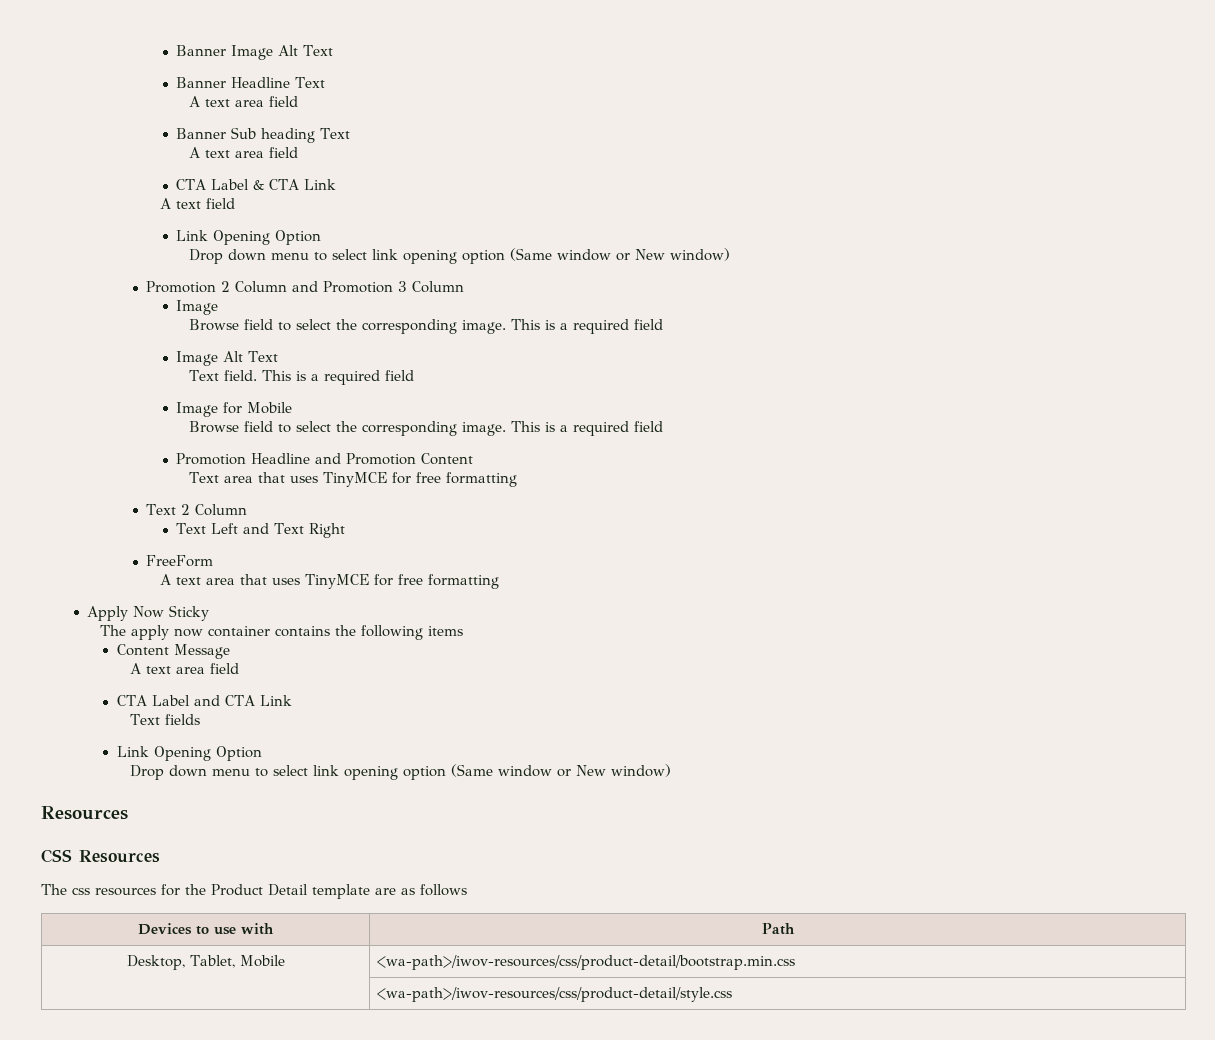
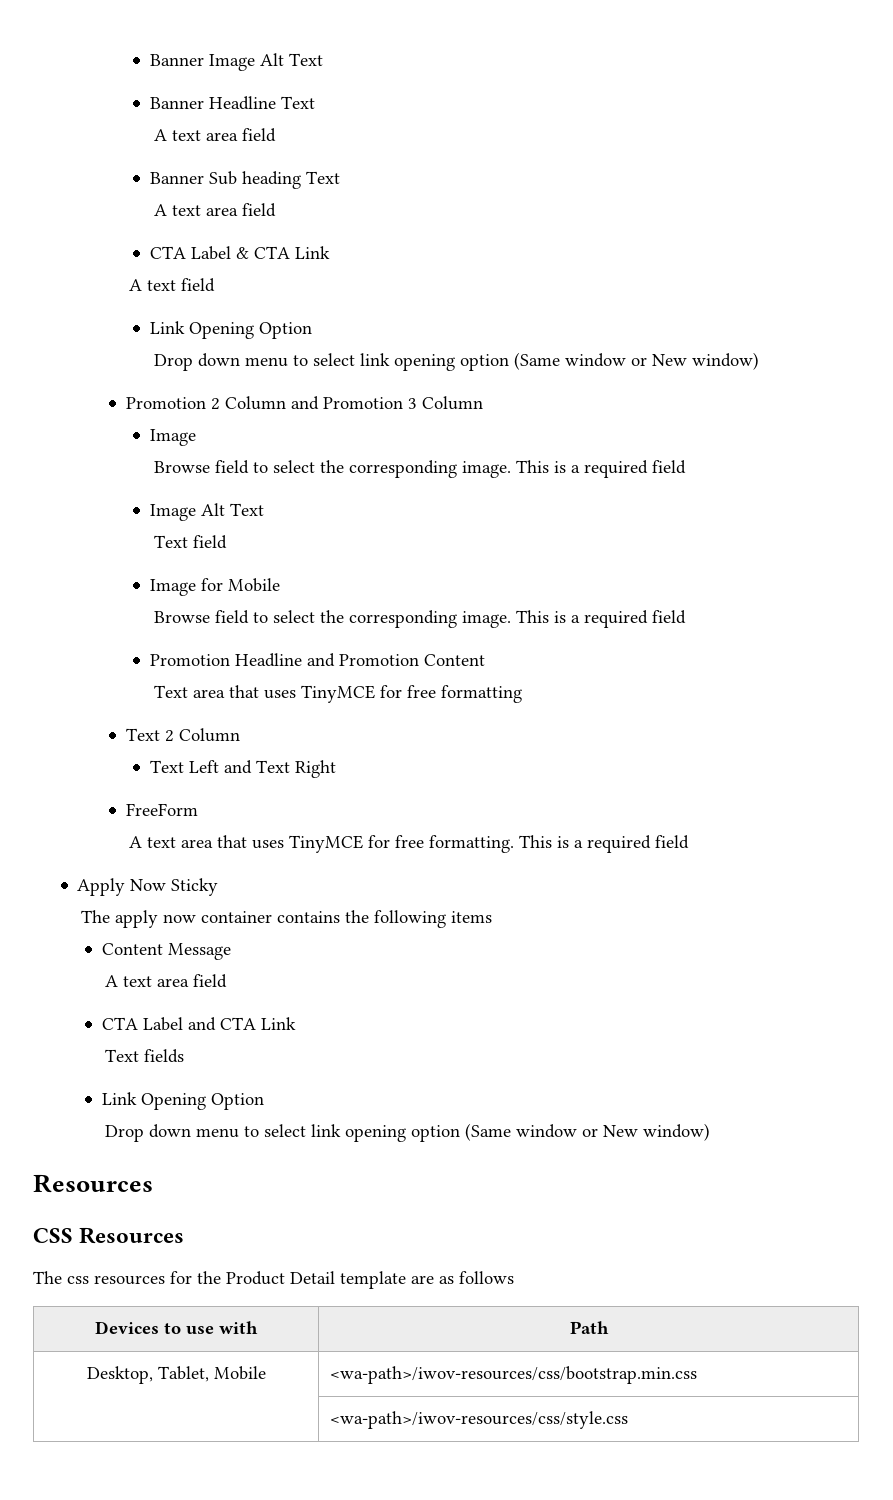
[224,370,381,385] field. This is a required -> (188, 541) none
[427,574,499,589] formatting -> [429,835,690,853] formatting. This is a required field
[377,955,796,970] [377,987,733,1002] <wa-path>/iwov-resources/css/product-detail/bootstrap.min.css // | <wa-path>/iwov-resources/css/product-detail/style.css -> [330,1366,698,1384] [330,1411,629,1429] <wa-path>/iwov-resources/css/bootstrap.min.css // | <wa-path>/iwov-resources/css/style.css

